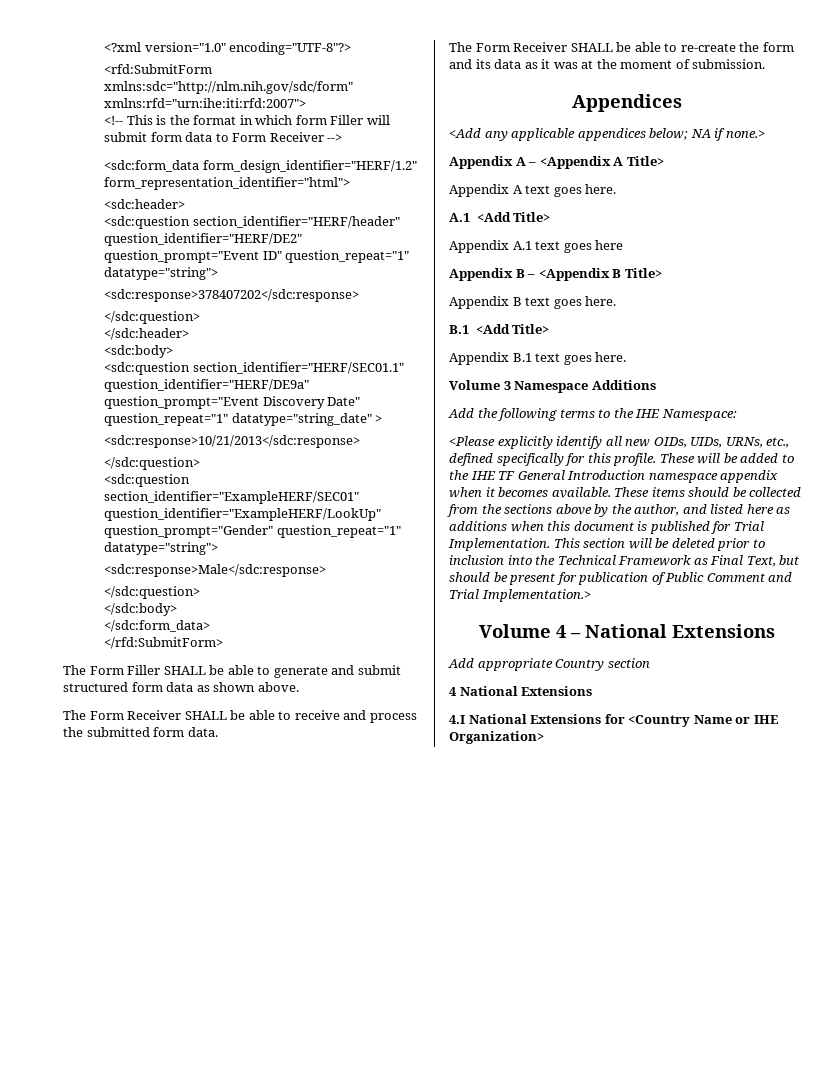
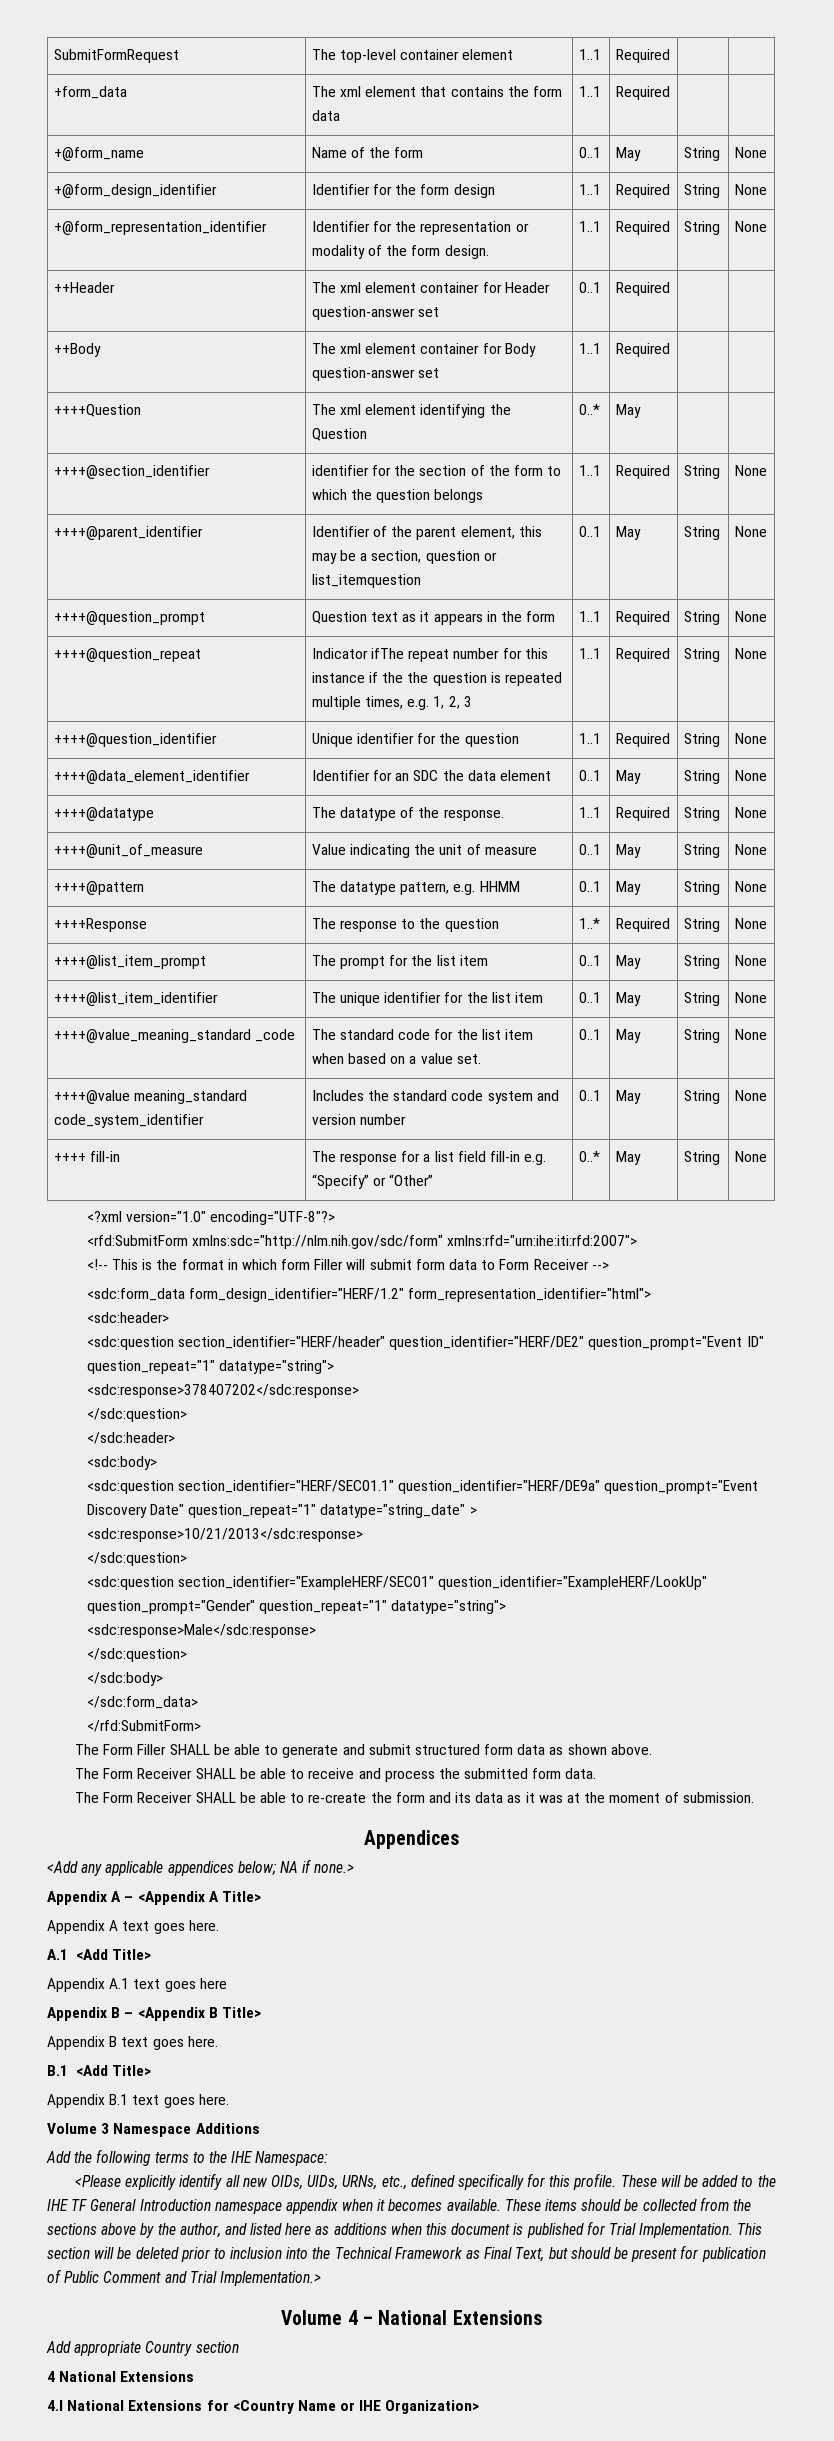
(104, 47) none -> [53,49,179,63] [311,49,514,63] [578,49,601,60] [615,49,670,63] [53,86,127,99] [311,86,562,97] [311,110,340,121] [578,86,601,97] [615,86,670,100] [53,147,144,161] [311,147,424,158] [578,147,601,158] [615,147,641,161] [683,147,720,161] [734,147,767,158] [53,184,217,198] [311,184,495,198] [578,184,601,195] [615,184,670,198] [683,184,720,198] [734,184,767,195] [53,221,267,235] [311,221,529,235] [311,245,489,259] [578,221,601,232] [615,221,670,235] [683,221,720,235] [734,221,767,232] [53,282,115,293] [311,282,550,293] [311,306,439,320] [578,282,601,293] [615,282,670,296] [53,343,101,357] [311,343,536,357] [311,367,439,381] [578,343,601,354] [615,343,670,357] [53,404,141,417] [311,404,511,418] [311,428,367,441] [578,404,600,415] [615,404,641,418] [53,465,210,479] [311,465,562,476] [311,489,484,503] [578,465,601,476] [615,465,670,479] [683,465,720,479] [734,465,767,476] [53,526,203,540] [311,526,542,540] [311,550,497,564] [311,574,421,588] [578,526,601,537] [615,526,641,540] [683,526,720,540] [734,526,767,537] [53,611,205,625] [311,611,556,625] [578,611,601,622] [615,611,670,625] [683,611,720,625] [734,611,767,622] [53,648,201,662] [311,648,548,662] [311,672,562,686] [311,696,472,710] [578,648,601,659] [615,648,670,662] [683,648,720,662] [734,648,767,659] [53,733,217,747] [311,733,519,747] [578,733,601,744] [615,733,670,747] [683,733,720,747] [734,733,767,744] [53,770,250,784] [311,770,551,781] [578,770,601,781] [615,770,641,784] [683,770,720,784] [734,770,767,781] [53,807,154,821] [311,807,504,821] [578,807,601,818] [615,807,670,821] [683,807,720,821] [734,807,767,818] [53,844,203,858] [311,844,537,858] [578,844,601,855] [615,844,641,858] [683,844,720,858] [734,844,767,855] [53,881,144,895] [311,881,520,895] [578,881,601,892] [615,881,641,895] [683,881,720,895] [734,881,767,892] [53,918,147,932] [311,918,499,932] [578,918,600,929] [615,918,670,932] [683,918,720,932] [734,918,767,929] [53,955,206,969] [311,955,488,969] [578,955,601,966] [615,955,641,969] [683,955,720,969] [734,955,767,966] [53,992,218,1006] [311,992,543,1006] [578,992,601,1003] [615,992,641,1006] [683,992,720,1006] [734,992,767,1003] [53,1029,295,1043] [311,1029,533,1040] [311,1053,481,1064] [578,1029,601,1040] [615,1029,641,1043] [683,1029,720,1043] [734,1029,767,1040] [53,1090,247,1104] [53,1114,204,1128] [311,1090,559,1104] [311,1114,406,1125] [578,1090,601,1101] [615,1090,641,1104] [683,1090,720,1104] [734,1090,767,1101] [53,1151,120,1162] [311,1151,547,1165] [311,1174,434,1189] [578,1151,600,1162] [615,1151,641,1165] [683,1151,720,1165] [734,1151,767,1162] SubmitFormRequest | The top-level container element | 1..1 | Required | | // +form_data | The xml element that contains the form data | 1..1 | Required | | // +@form_name | Name of the form | 0..1 | May | String | None // +@form_design_identifier | Identifier for the form design | 1..1 | Required | String | None // +@form_representation_identifier | Identifier for the representation or modality of the form design. | 1..1 | Required | String | None // ++Header | The xml element container for Header question-answer set | 0..1 | Required | | // ++Body | The xml element container for Body question-answer set | 1..1 | Required | | // ++++Question | The xml element identifying the Question | 0..* | May | | // ++++@section_identifier | identifier for the section of the form to which the question belongs | 1..1 | Required | String | None // ++++@parent_identifier | Identifier of the parent element, this may be a section, question or list_itemquestion | 0..1 | May | String | None // ++++@question_prompt | Question text as it appears in the form | 1..1 | Required | String | None // ++++@question_repeat | Indicator ifThe repeat number for this instance if the the question is repeated multiple times, e.g. 1, 2, 3 | 1..1 | Required | String | None // ++++@question_identifier | Unique identifier for the question | 1..1 | Required | String | None // ++++@data_element_identifier | Identifier for an SDC the data element | 0..1 | May | String | None // ++++@datatype | The datatype of the response. | 1..1 | Required | String | None // ++++@unit_of_measure | Value indicating the unit of measure | 0..1 | May | String | None // ++++@pattern | The datatype pattern, e.g. HHMM | 0..1 | May | String | None // ++++Response | The response to the question | 1..* | Required | String | None // ++++@list_item_prompt | The prompt for the list item | 0..1 | May | String | None // ++++@list_item_identifier | The unique identifier for the list item | 0..1 | May | String | None // ++++@value_meaning_standard _code | The standard code for the list item when based on a value set. | 0..1 | May | String | None // ++++@value meaning_standard code_system_identifier | Includes the standard code system and version number | 0..1 | May | String | None // ++++ fill-in | The response for a list field fill-in e.g. “Specify” or “Other” | 0..* | May | String | None //

